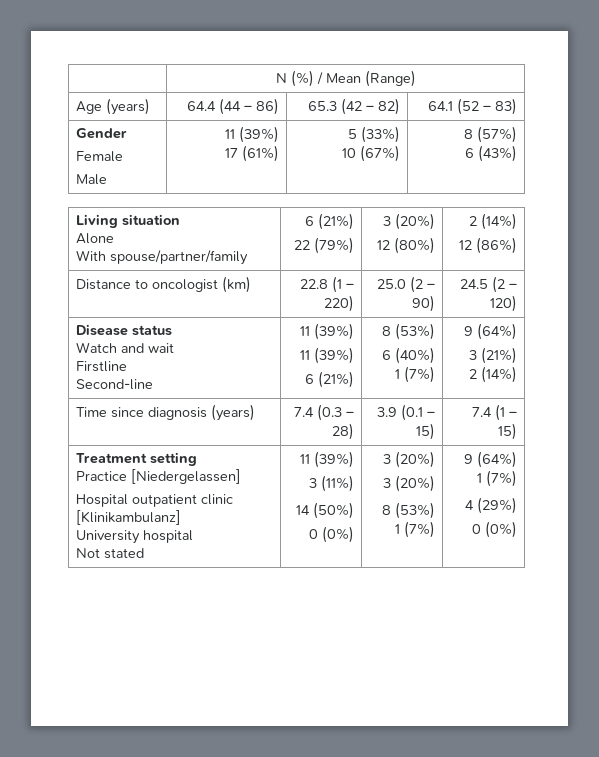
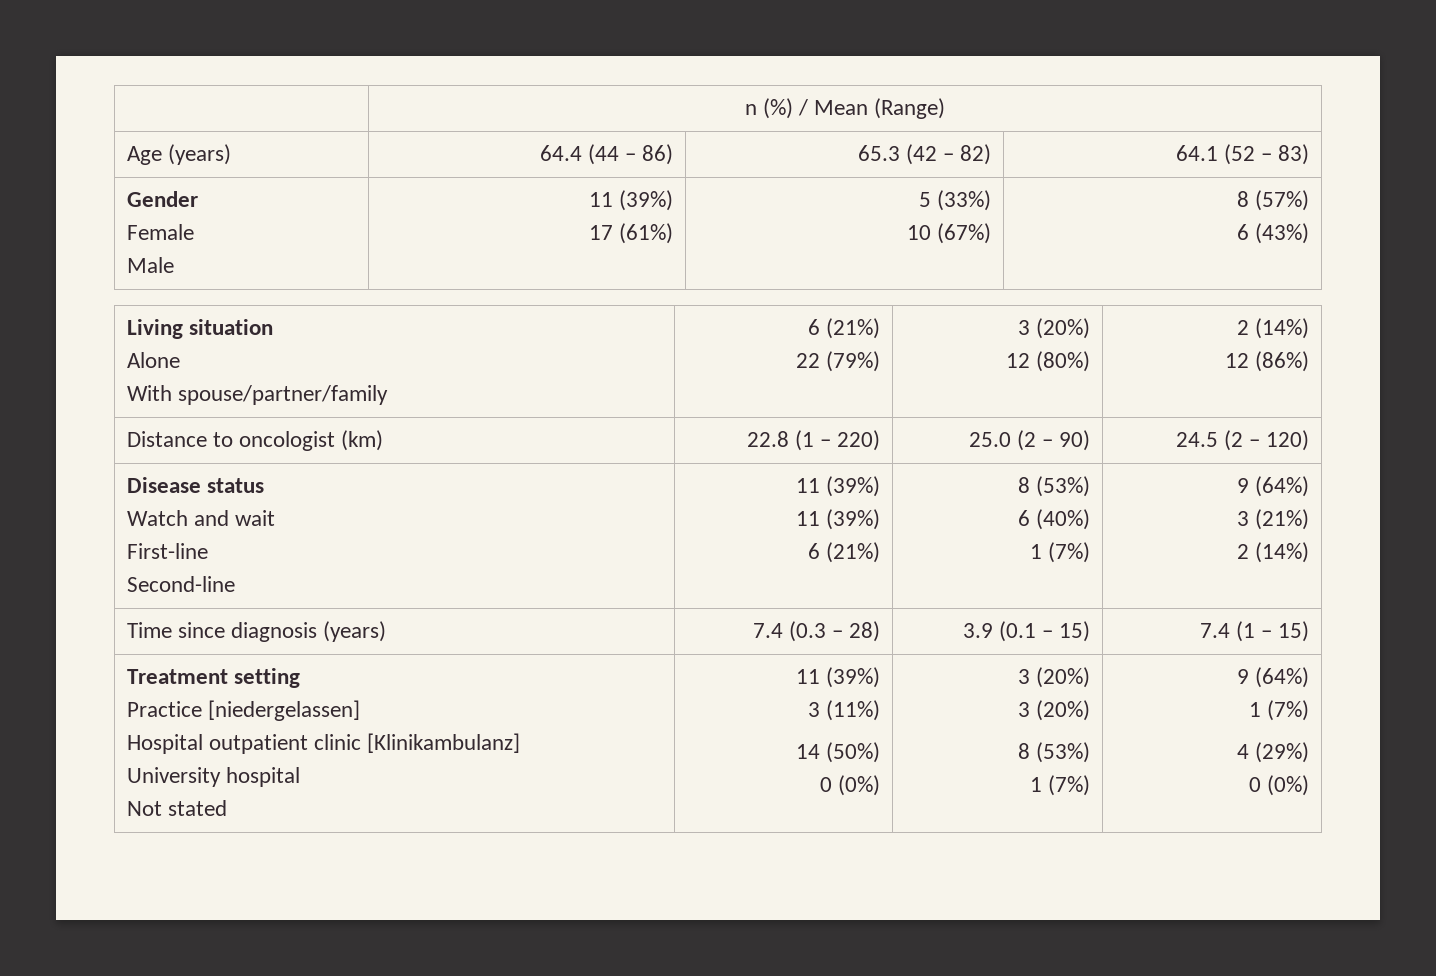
[275,73,287,83] | N -> [744,104,757,115] | n
[75,361,127,372] Firstline -> [126,543,208,559] First-line
[130,469,241,484] [Niedergelassen] -> [207,700,360,721] [niedergelassen]

